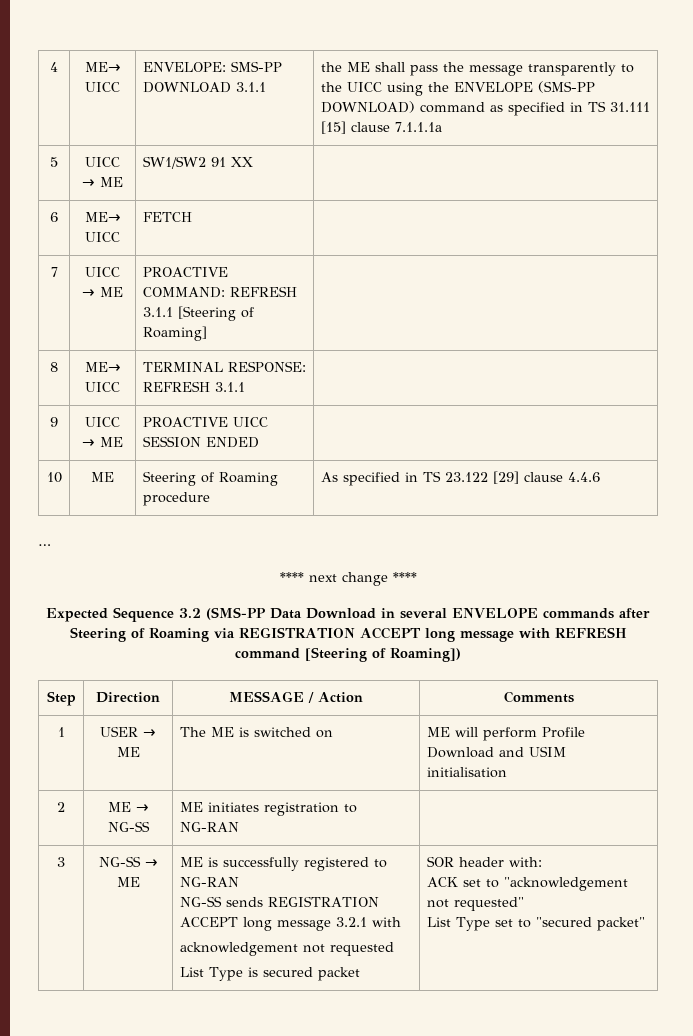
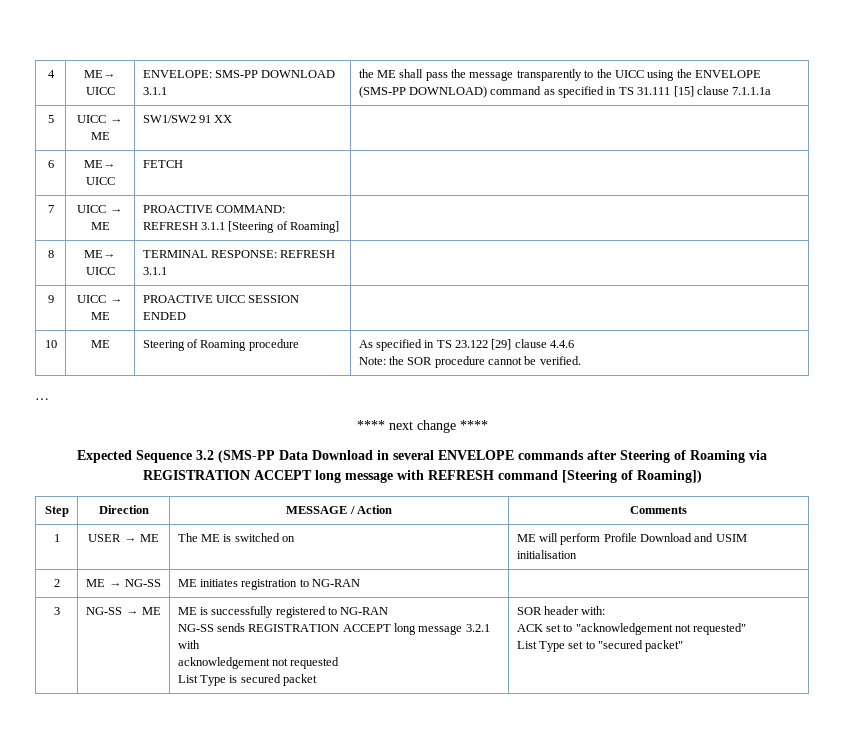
(600, 477) none -> [358,356,581,368] // Note: the SOR procedure cannot be verified.

